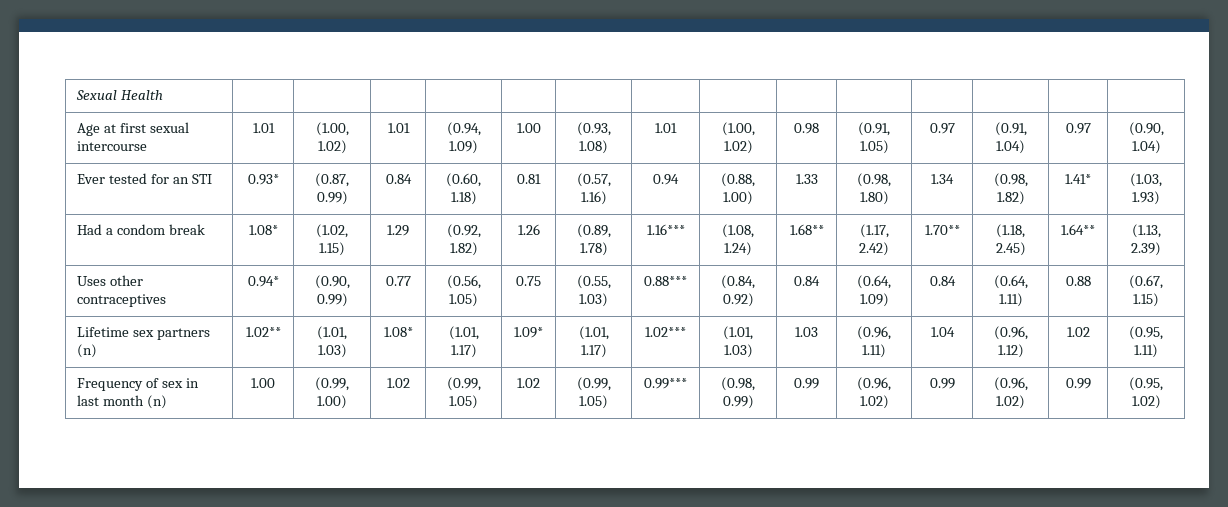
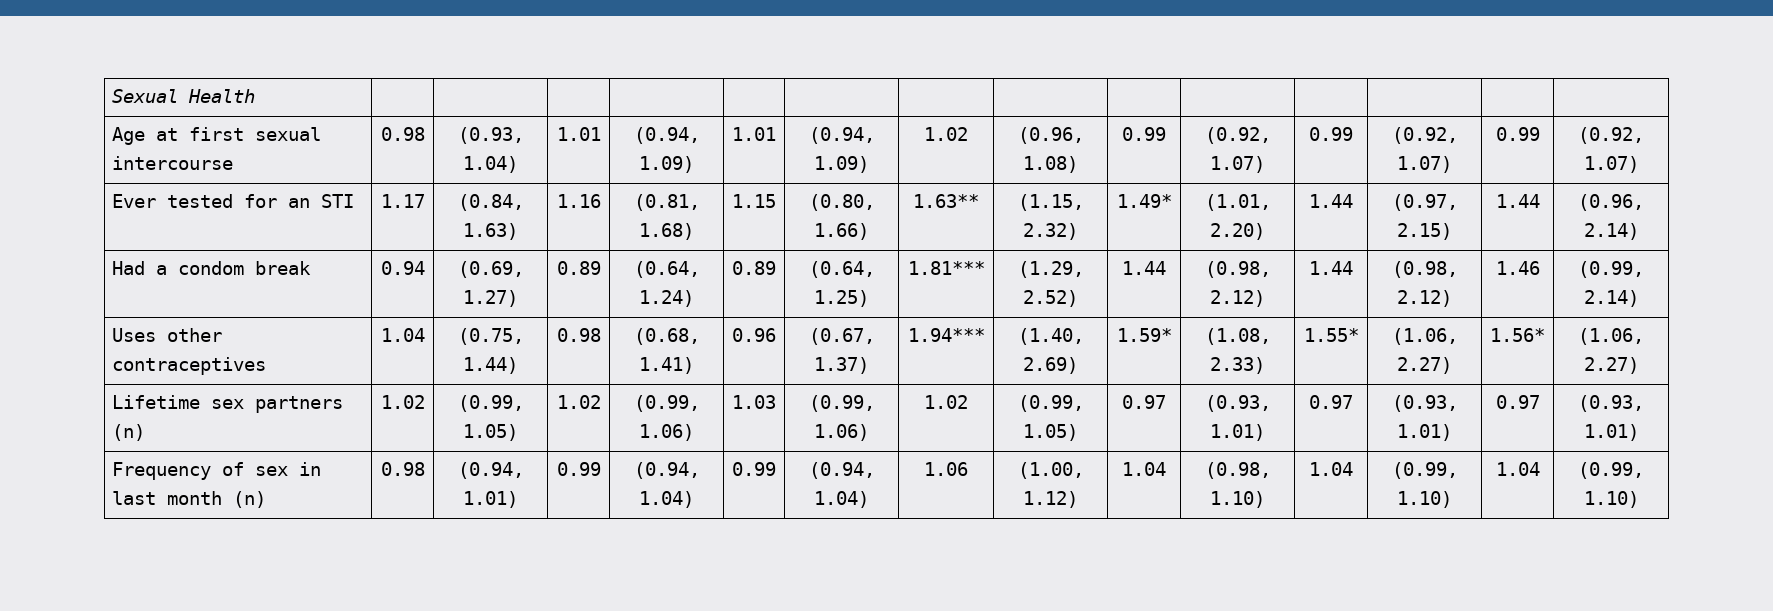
[252,123,275,133] [315,122,349,136] [317,140,347,154] [387,123,410,133] [446,122,481,136] [449,140,478,154] [516,123,541,133] [576,122,611,136] [579,140,608,154] [655,123,677,133] [721,122,755,136] [723,140,753,154] [794,123,819,134] [858,122,890,136] [859,140,889,154] [929,123,955,134] [994,122,1027,136] [996,140,1025,154] [1065,123,1091,134] [1128,122,1164,136] [1131,140,1161,154] 1.01 | (1.00, 1.02) | 1.01 | (0.94, 1.09) | 1.00 | (0.93, 1.08) | 1.01 | (1.00, 1.02) | 0.98 | (0.91, 1.05) | 0.97 | (0.91, 1.04) | 0.97 | (0.90, 1.04) -> [380,127,425,141] [457,127,524,144] [463,156,518,173] [556,127,601,141] [633,127,700,144] [639,156,694,173] [732,127,776,141] [808,127,875,144] [814,156,869,173] [924,127,968,141] [1017,127,1084,144] [1023,156,1078,173] [1122,127,1166,141] [1204,127,1271,144] [1210,156,1265,173] [1309,127,1353,141] [1391,127,1458,144] [1397,156,1452,173] [1495,127,1540,141] [1578,127,1644,144] [1583,156,1639,173] 0.98 | (0.93, 1.04) | 1.01 | (0.94, 1.09) | 1.01 | (0.94, 1.09) | 1.02 | (0.96, 1.08) | 0.99 | (0.92, 1.07) | 0.99 | (0.92, 1.07) | 0.99 | (0.92, 1.07)
[247,174,279,185] [315,173,349,187] [316,191,348,205] [385,174,412,184] [446,173,481,187] [450,191,477,205] [517,174,541,184] [576,173,611,187] [580,191,607,205] [653,174,679,185] [721,173,755,187] [723,191,753,205] [795,174,818,184] [857,173,891,187] [859,191,889,205] [931,174,954,184] [993,173,1028,187] [996,191,1025,205] [1065,174,1091,184] [1130,173,1162,187] [1132,191,1160,205] [77,224,205,235] [248,225,278,235] [316,224,348,238] [319,242,345,256] [387,225,409,236] [446,224,481,238] [449,242,478,256] [517,224,540,235] [576,224,611,238] [579,242,608,256] [646,224,685,235] [722,224,754,238] [724,242,752,256] [789,224,824,235] [859,224,889,238] [859,242,889,256] [924,225,960,235] [996,224,1025,238] [995,242,1026,256] [1061,224,1095,235] [1131,224,1161,238] [1131,242,1161,256] [77,275,144,286] [77,294,167,307] [247,276,279,287] [314,275,350,289] [316,293,348,307] [385,276,411,286] [446,275,481,289] [449,293,478,307] [516,276,541,286] [576,275,611,289] [579,293,608,307] [644,276,687,286] [721,275,755,289] [722,293,754,307] [794,276,820,286] [857,275,891,289] [859,293,889,307] [929,276,956,286] [993,275,1028,289] [998,293,1023,307] [1065,276,1091,286] [1129,275,1163,289] [1133,293,1159,307] [77,327,211,340] [77,344,98,358] [245,327,281,337] [317,326,347,340] [317,344,347,358] [383,327,413,337] [448,326,479,340] [450,344,477,358] [514,327,543,338] [578,326,609,340] [580,344,607,358] [645,327,686,337] [723,326,753,340] [723,344,753,358] [795,327,818,337] [857,326,891,340] [862,344,886,358] [930,327,955,337] [993,326,1028,340] [997,344,1024,358] [1066,327,1090,337] [1129,326,1163,340] [1134,344,1158,358] 0.93* | (0.87, 0.99) | 0.84 | (0.60, 1.18) | 0.81 | (0.57, 1.16) | 0.94 | (0.88, 1.00) | 1.33 | (0.98, 1.80) | 1.34 | (0.98, 1.82) | 1.41* | (1.03, 1.93) // Had a condom break | 1.08* | (1.02, 1.15) | 1.29 | (0.92, 1.82) | 1.26 | (0.89, 1.78) | 1.16*** | (1.08, 1.24) | 1.68** | (1.17, 2.42) | 1.70** | (1.18, 2.45) | 1.64** | (1.13, 2.39) // Uses other contraceptives | 0.94* | (0.90, 0.99) | 0.77 | (0.56, 1.05) | 0.75 | (0.55, 1.03) | 0.88*** | (0.84, 0.92) | 0.84 | (0.64, 1.09) | 0.84 | (0.64, 1.11) | 0.88 | (0.67, 1.15) // Lifetime sex partners (n) | 1.02** | (1.01, 1.03) | 1.08* | (1.01, 1.17) | 1.09* | (1.01, 1.17) | 1.02*** | (1.01, 1.03) | 1.03 | (0.96, 1.11) | 1.04 | (0.96, 1.12) | 1.02 | (0.95, 1.11) -> [380,194,425,208] [457,194,524,211] [463,223,518,240] [556,194,601,208] [633,194,700,211] [639,223,694,240] [732,194,776,208] [808,194,875,211] [814,223,869,240] [913,194,979,208] [1017,194,1084,211] [1023,223,1078,240] [1116,194,1172,208] [1204,194,1271,211] [1210,223,1265,240] [1309,194,1353,208] [1391,194,1458,211] [1397,223,1452,240] [1495,194,1540,208] [1578,194,1644,211] [1583,223,1639,240] [112,261,312,275] [380,261,425,275] [457,261,524,278] [463,290,518,307] [556,261,601,275] [633,261,700,278] [639,290,694,307] [732,261,776,275] [808,261,875,278] [814,290,869,307] [907,261,985,275] [1017,261,1084,278] [1023,290,1078,307] [1122,261,1166,275] [1204,261,1271,278] [1210,290,1265,307] [1309,261,1353,275] [1391,261,1458,278] [1397,290,1452,307] [1495,261,1540,275] [1578,261,1644,278] [1583,290,1639,307] [112,328,223,342] [112,357,267,375] [380,328,425,342] [457,328,524,345] [463,357,518,374] [556,328,601,342] [633,328,700,345] [639,357,694,374] [732,328,776,342] [808,328,875,345] [814,357,869,374] [907,328,985,342] [1017,328,1084,345] [1023,357,1078,374] [1116,328,1172,342] [1204,328,1271,345] [1210,357,1265,374] [1303,328,1359,342] [1391,328,1458,345] [1397,357,1452,374] [1490,328,1545,342] [1578,328,1644,345] [1583,357,1639,374] [112,395,344,413] [112,424,146,441] [380,395,425,409] [457,395,524,412] [463,424,518,441] [556,395,601,409] [633,395,700,412] [639,424,694,441] [732,395,776,409] [808,395,875,412] [814,424,869,441] [924,395,968,409] [1017,395,1084,412] [1023,424,1078,441] [1122,395,1166,409] [1204,395,1271,412] [1210,424,1265,441] [1309,395,1353,409] [1391,395,1458,412] [1397,424,1452,441] [1495,395,1540,409] [1578,395,1644,412] [1583,424,1639,441] 1.17 | (0.84, 1.63) | 1.16 | (0.81, 1.68) | 1.15 | (0.80, 1.66) | 1.63** | (1.15, 2.32) | 1.49* | (1.01, 2.20) | 1.44 | (0.97, 2.15) | 1.44 | (0.96, 2.14) // Had a condom break | 0.94 | (0.69, 1.27) | 0.89 | (0.64, 1.24) | 0.89 | (0.64, 1.25) | 1.81*** | (1.29, 2.52) | 1.44 | (0.98, 2.12) | 1.44 | (0.98, 2.12) | 1.46 | (0.99, 2.14) // Uses other contraceptives | 1.04 | (0.75, 1.44) | 0.98 | (0.68, 1.41) | 0.96 | (0.67, 1.37) | 1.94*** | (1.40, 2.69) | 1.59* | (1.08, 2.33) | 1.55* | (1.06, 2.27) | 1.56* | (1.06, 2.27) // Lifetime sex partners (n) | 1.02 | (0.99, 1.05) | 1.02 | (0.99, 1.06) | 1.03 | (0.99, 1.06) | 1.02 | (0.99, 1.05) | 0.97 | (0.93, 1.01) | 0.97 | (0.93, 1.01) | 0.97 | (0.93, 1.01)
[251,378,275,388] [315,377,349,391] [317,395,347,409] [386,378,410,388] [446,377,481,391] [449,395,478,409] [517,378,540,388] [576,377,611,391] [579,395,608,409] [644,378,687,389] [721,377,755,391] [722,395,754,409] [794,378,819,389] [857,377,891,391] [859,395,889,409] [929,378,955,389] [993,377,1028,391] [996,395,1025,409] [1065,378,1091,389] [1129,377,1163,391] [1131,395,1161,409] 1.00 | (0.99, 1.00) | 1.02 | (0.99, 1.05) | 1.02 | (0.99, 1.05) | 0.99*** | (0.98, 0.99) | 0.99 | (0.96, 1.02) | 0.99 | (0.96, 1.02) | 0.99 | (0.95, 1.02) -> [380,462,425,476] [457,462,524,479] [463,491,518,508] [556,462,601,476] [633,462,700,479] [639,491,694,508] [732,462,776,476] [808,462,875,479] [814,491,869,508] [924,462,968,476] [1017,462,1084,479] [1023,491,1078,508] [1122,462,1166,476] [1204,462,1271,479] [1210,491,1265,508] [1309,462,1353,476] [1391,462,1458,479] [1397,491,1452,508] [1495,462,1540,476] [1578,462,1644,479] [1583,491,1639,508] 0.98 | (0.94, 1.01) | 0.99 | (0.94, 1.04) | 0.99 | (0.94, 1.04) | 1.06 | (1.00, 1.12) | 1.04 | (0.98, 1.10) | 1.04 | (0.99, 1.10) | 1.04 | (0.99, 1.10)

